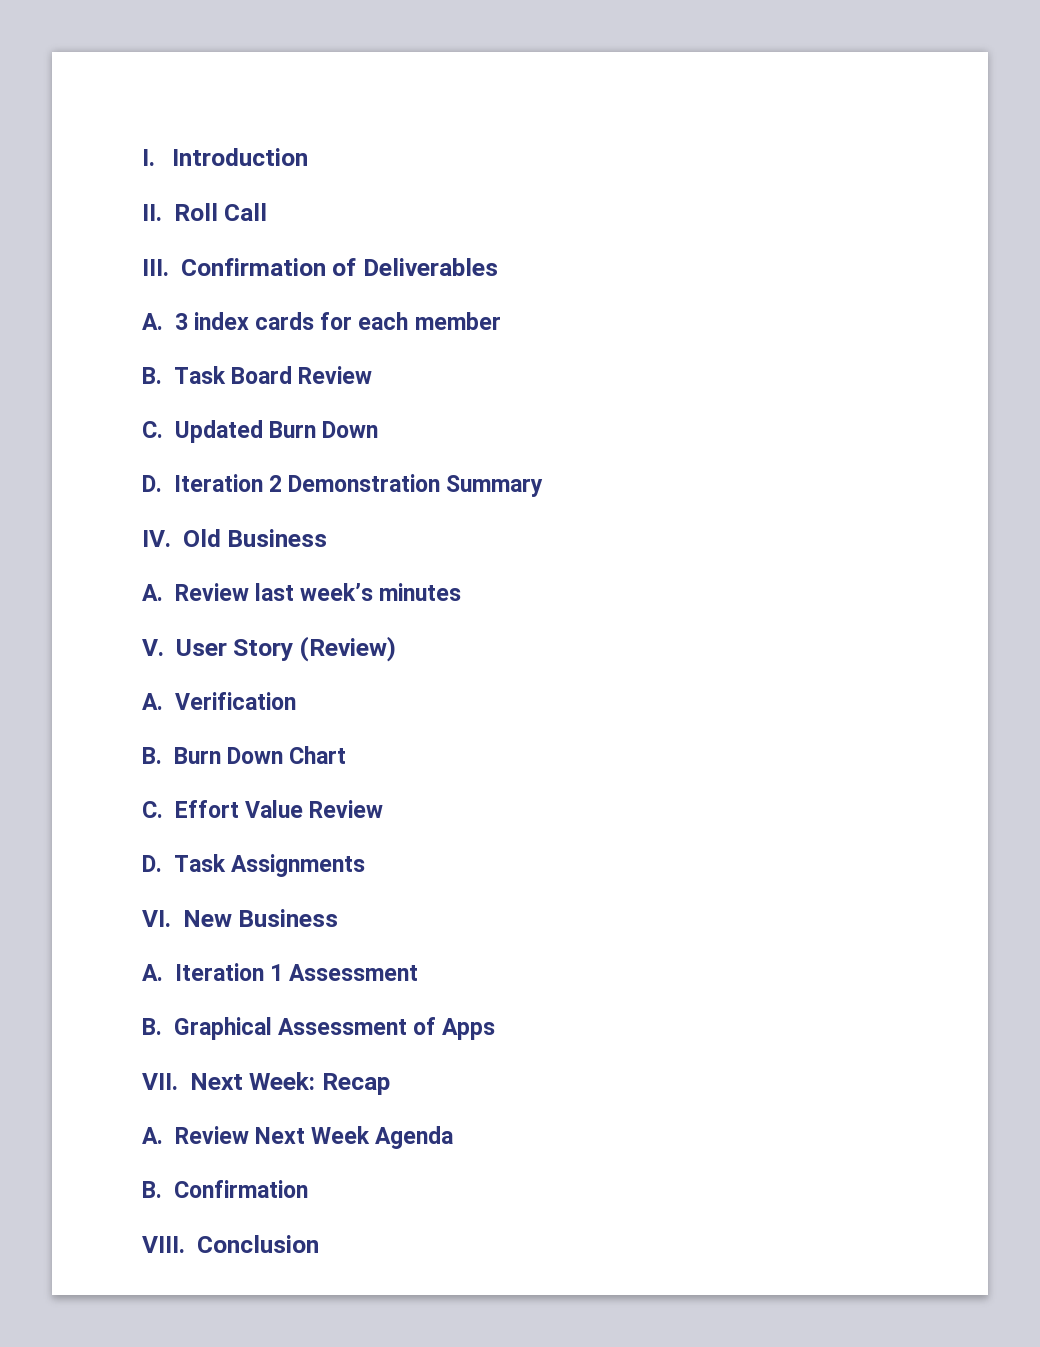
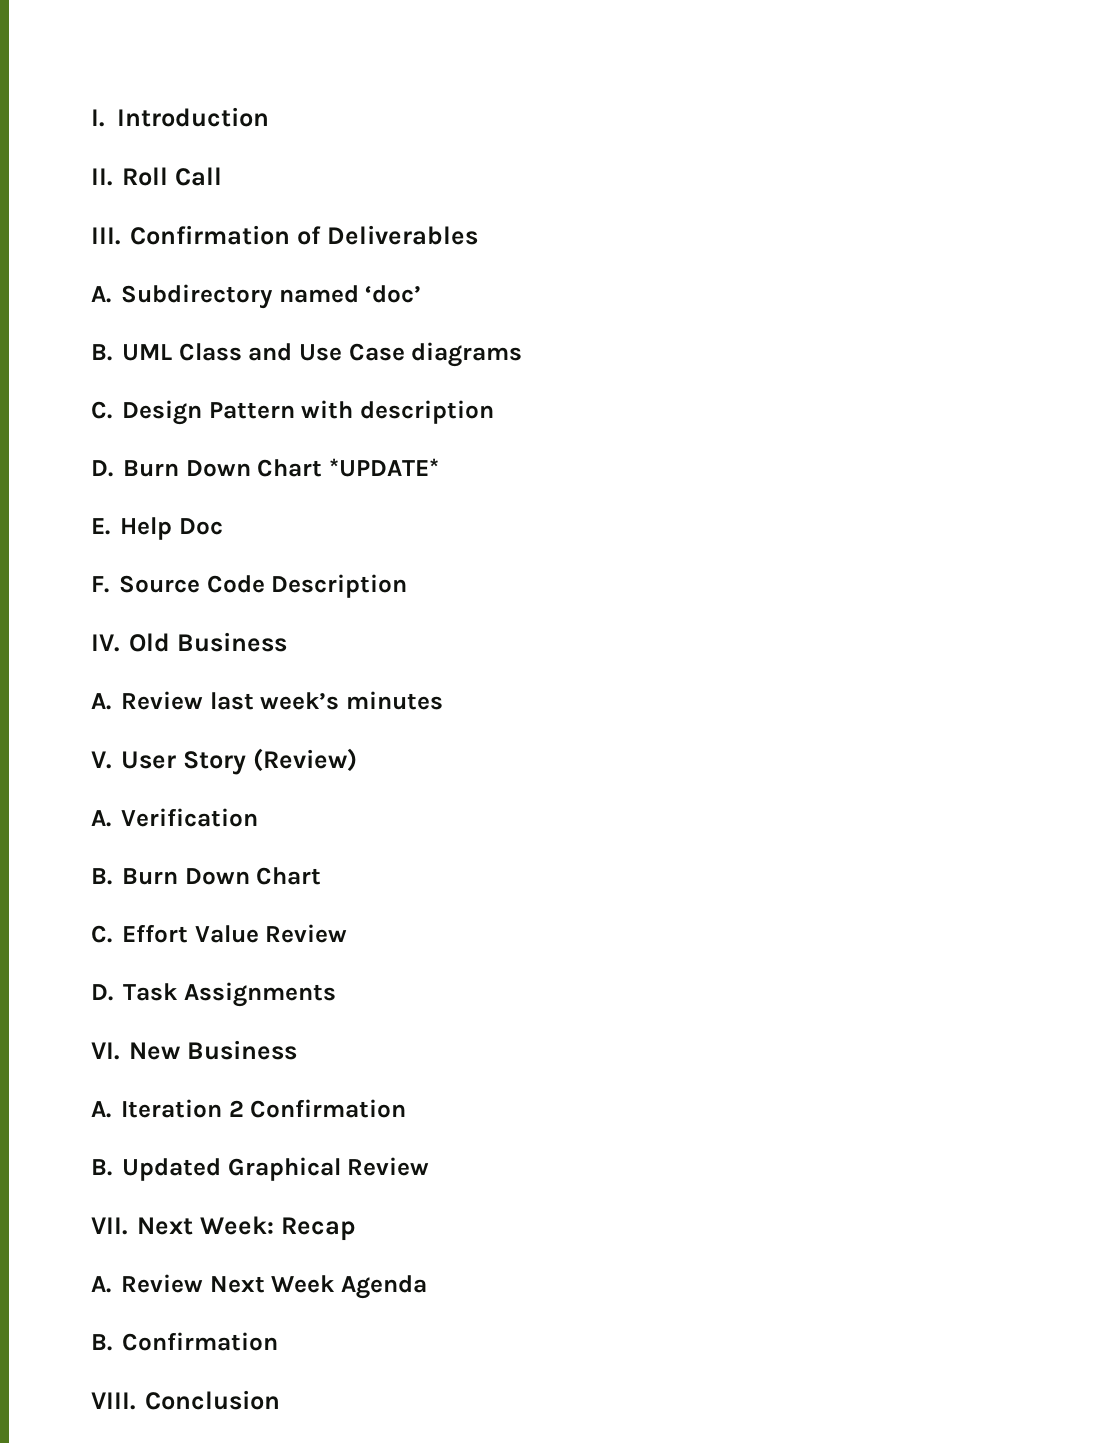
[174,312,501,330] [142,366,372,384] [142,420,378,443] [142,474,544,497] 3 index cards for each member // B. Task Board Review // C. Updated Burn Down // D. Iteration 2 Demonstration Summary -> [121,284,422,309] [91,342,523,367] [91,400,495,425] [91,458,440,477] [91,517,223,540] [91,574,408,598] Subdirectory named ‘doc’ // B. UML Class and Use Case diagrams // C. Design Pattern with description // D. Burn Down Chart *UPDATE* // E. Help Doc // F. Source Code Description
[269,964,418,981] [142,1017,496,1040] 1 Assessment // B. Graphical Assessment of Apps -> [228,1099,407,1118] [91,1157,430,1181] 2 Confirmation // B. Updated Graphical Review

